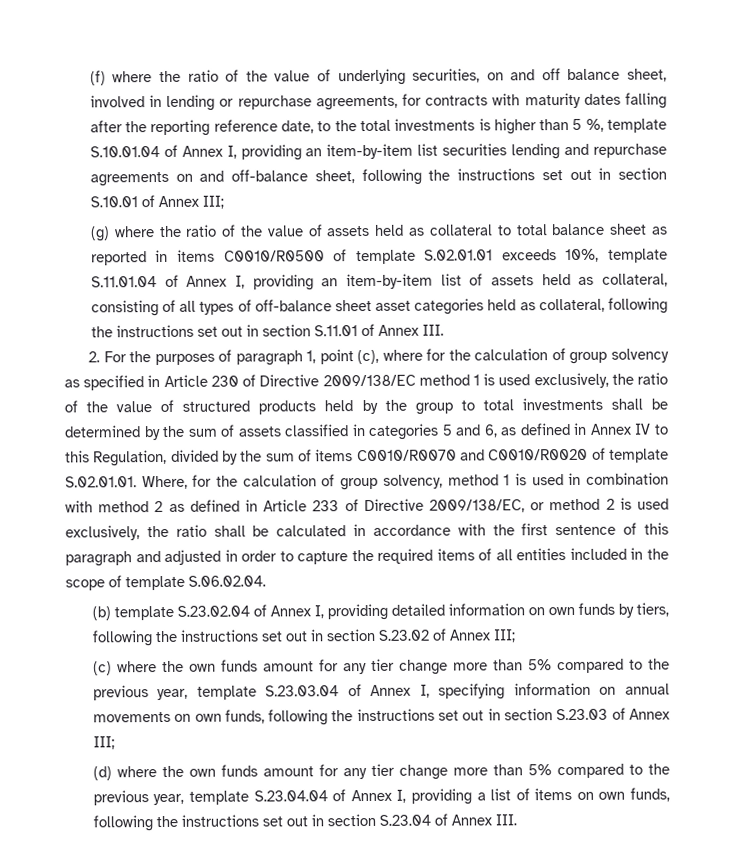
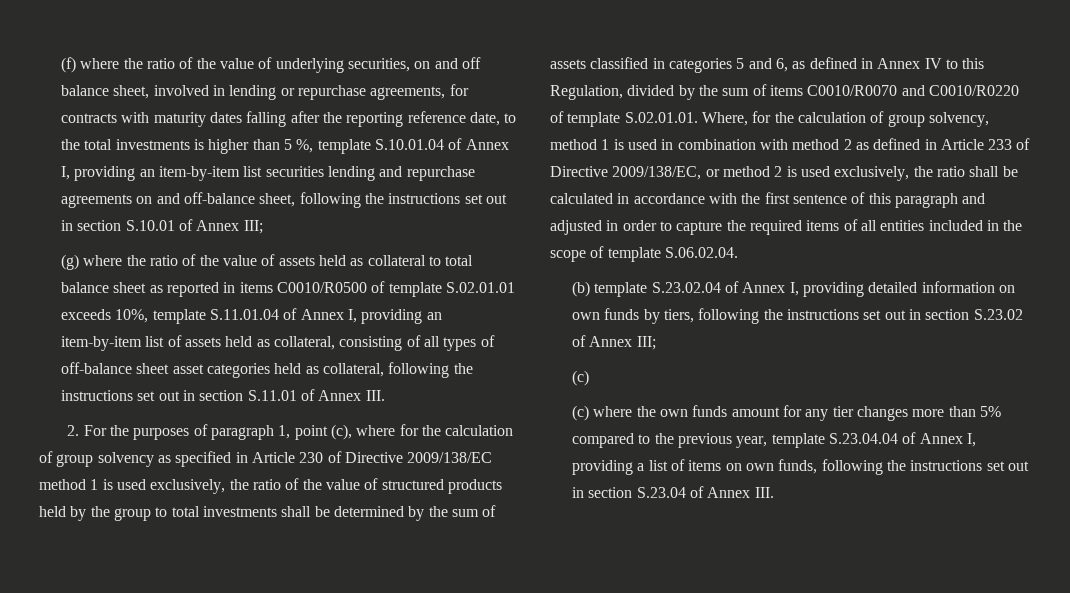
[488,448,589,461] C0010/R0020 -> [928,85,1019,96] C0010/R0220
[116,658,671,675] [92,682,670,701] [92,707,670,726] [92,736,115,750] [92,763,448,781] where the own funds amount for any tier change more than 5% compared to the previous year, template S.23.03.04 of Annex I, specifying information on annual movements on own funds, following the instructions set out in section S.23.03 of Annex III; // (d) where the own funds amount for any tier change -> [572,405,909,421] // (c) where the own funds amount for any tier changes

